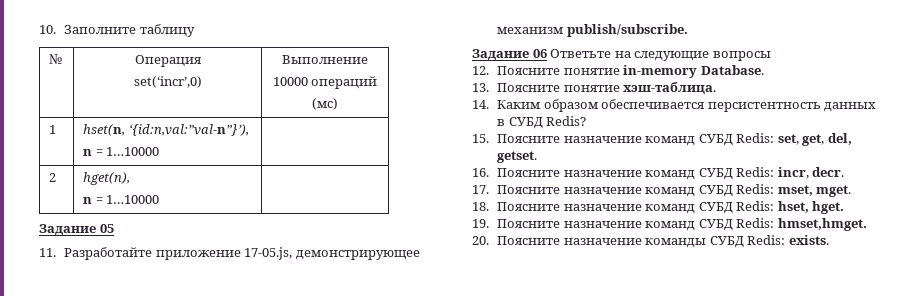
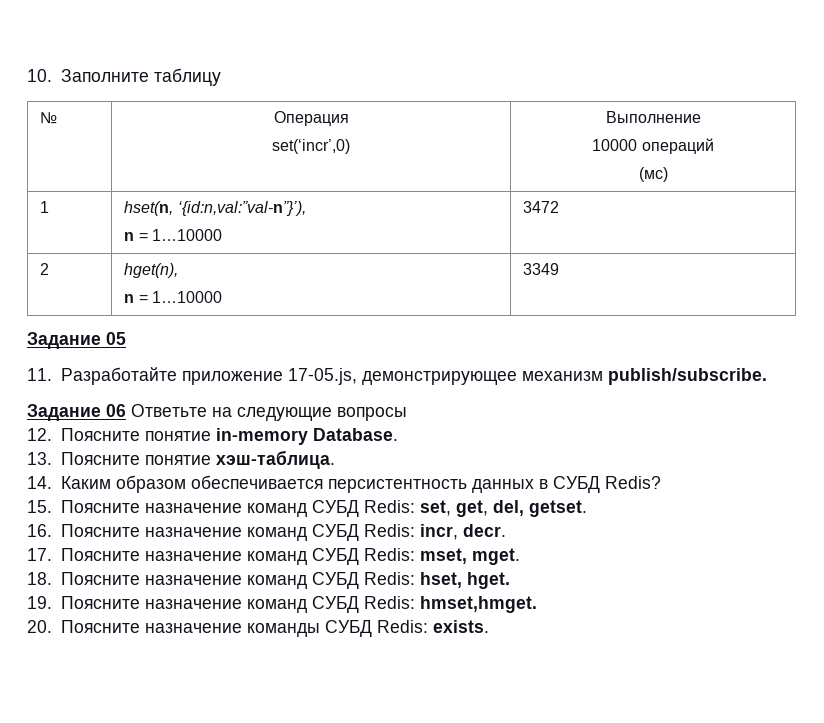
(160, 151) none -> [523,201,560,213] 3472
(160, 199) none -> [523,263,560,275] 3349

